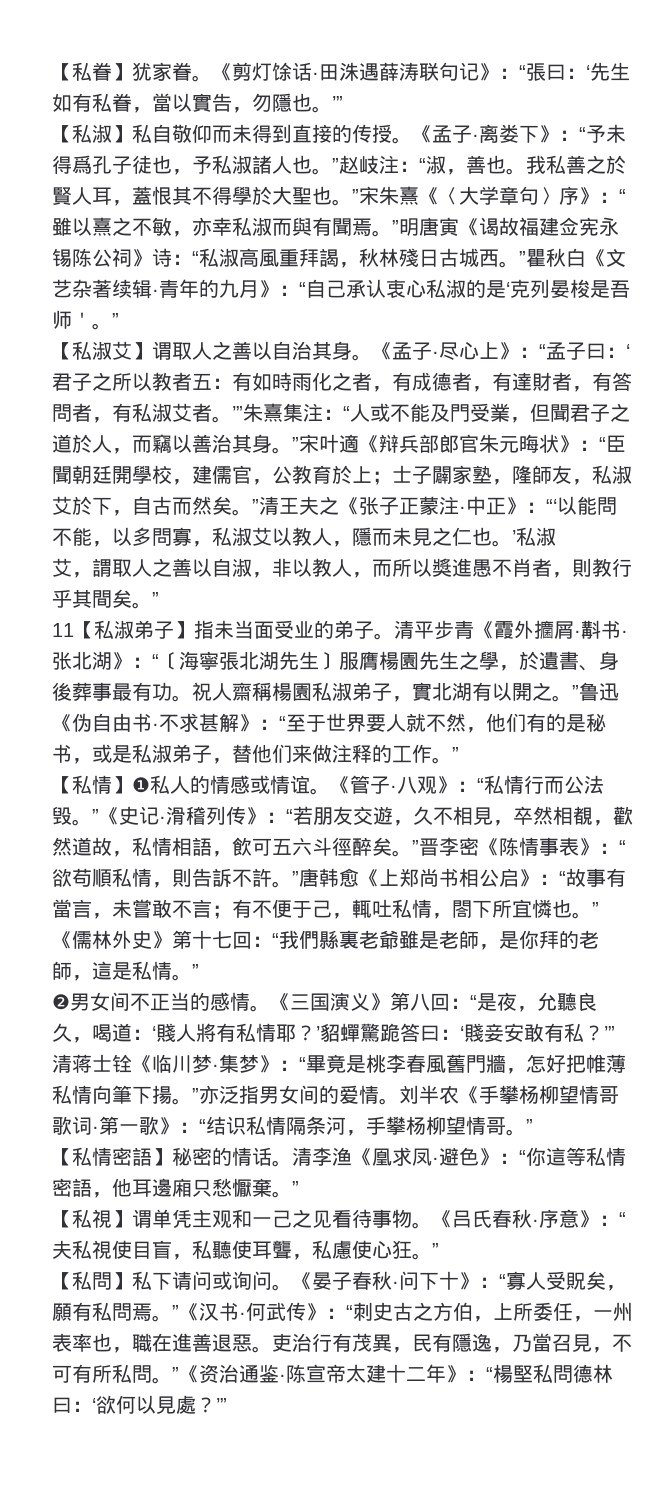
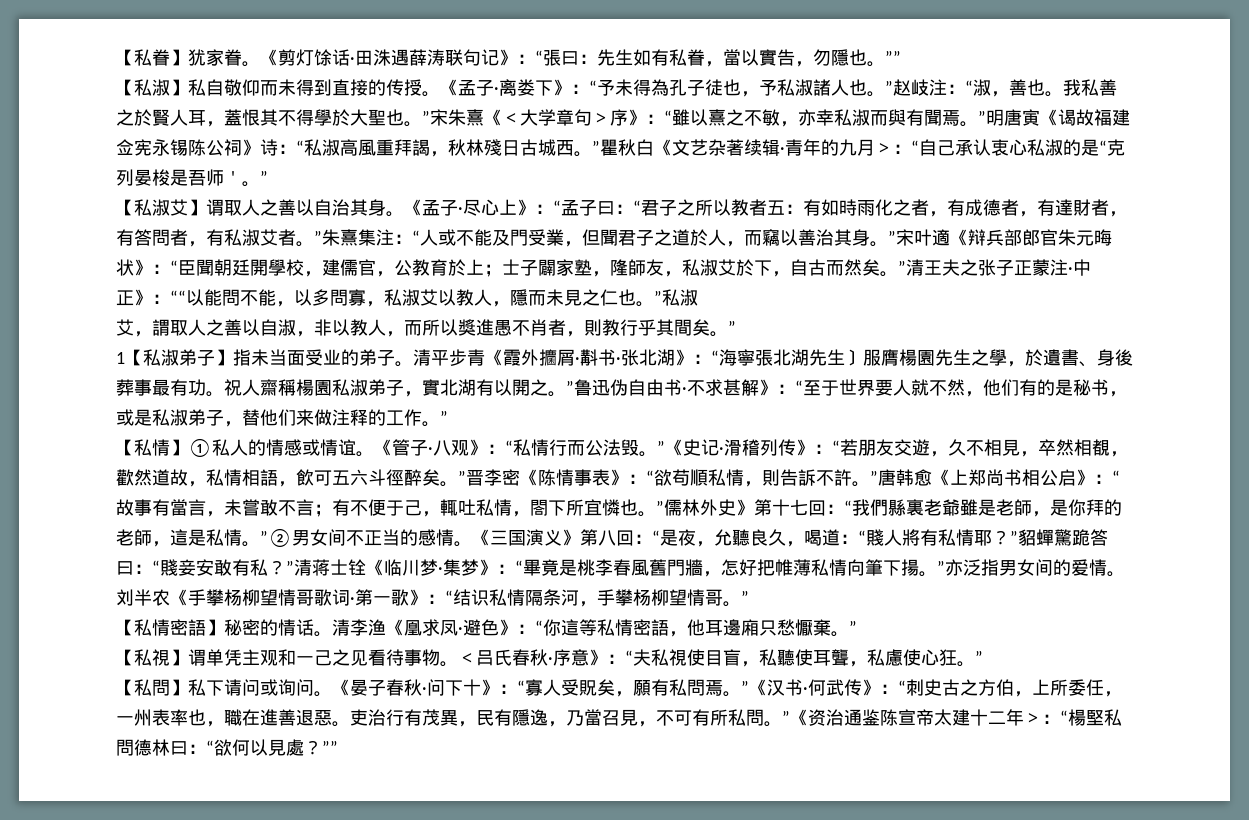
[586,65,590,79] ‘ -> (597, 59) none
[332,96,343,110] ’” -> [885,50,901,64] ””
[72,155,92,174] 爲 -> [651,79,669,96] 為
[439,187,459,205] 〈 -> [502,113,520,124] ＜
[539,187,559,205] 〉 -> [592,113,610,124] ＞
[259,280,279,298] 》 -> [875,143,893,154] ＞
[506,282,510,296] ‘ -> [1099,140,1107,154] “
[626,344,630,358] ‘ -> [633,200,641,214] “
[232,406,243,420] ’” -> [314,230,322,244] ”
[339,497,359,515] 《 -> (978, 267) none
[546,499,557,513] “‘ -> [170,290,186,304] ““
[512,530,516,544] ’ -> [654,290,662,304] ”
[52,623,74,637] 11 -> [116,352,125,364] 1
[159,652,179,670] 〔 -> (719, 357) none
[52,714,72,732] 《 -> (610, 387) none
[132,777,150,793] ❶ -> [188,438,212,457] ①
[52,931,72,949] 《 -> (664, 507) none
[192,964,199,978] [52,994,70,1010] ” // ❷ -> [260,528,292,547] ”②
[152,1026,156,1040] ‘ -> [858,530,866,544] “
[316,1026,320,1040] ’ -> [1010,530,1018,544] ”
[460,1026,464,1040] ‘ -> [152,560,160,574] “
[604,1026,615,1040] ’” -> [286,560,294,574] ”
[432,1210,452,1228] 《 -> [458,653,476,664] ＜
[279,1374,286,1381] · -> (880, 717) none
[446,1365,466,1383] 》 -> [1024,713,1042,724] ＞
[92,1398,96,1412] ‘ -> [206,740,214,754] “
[216,1398,227,1412] ’” -> [322,740,338,754] ””

